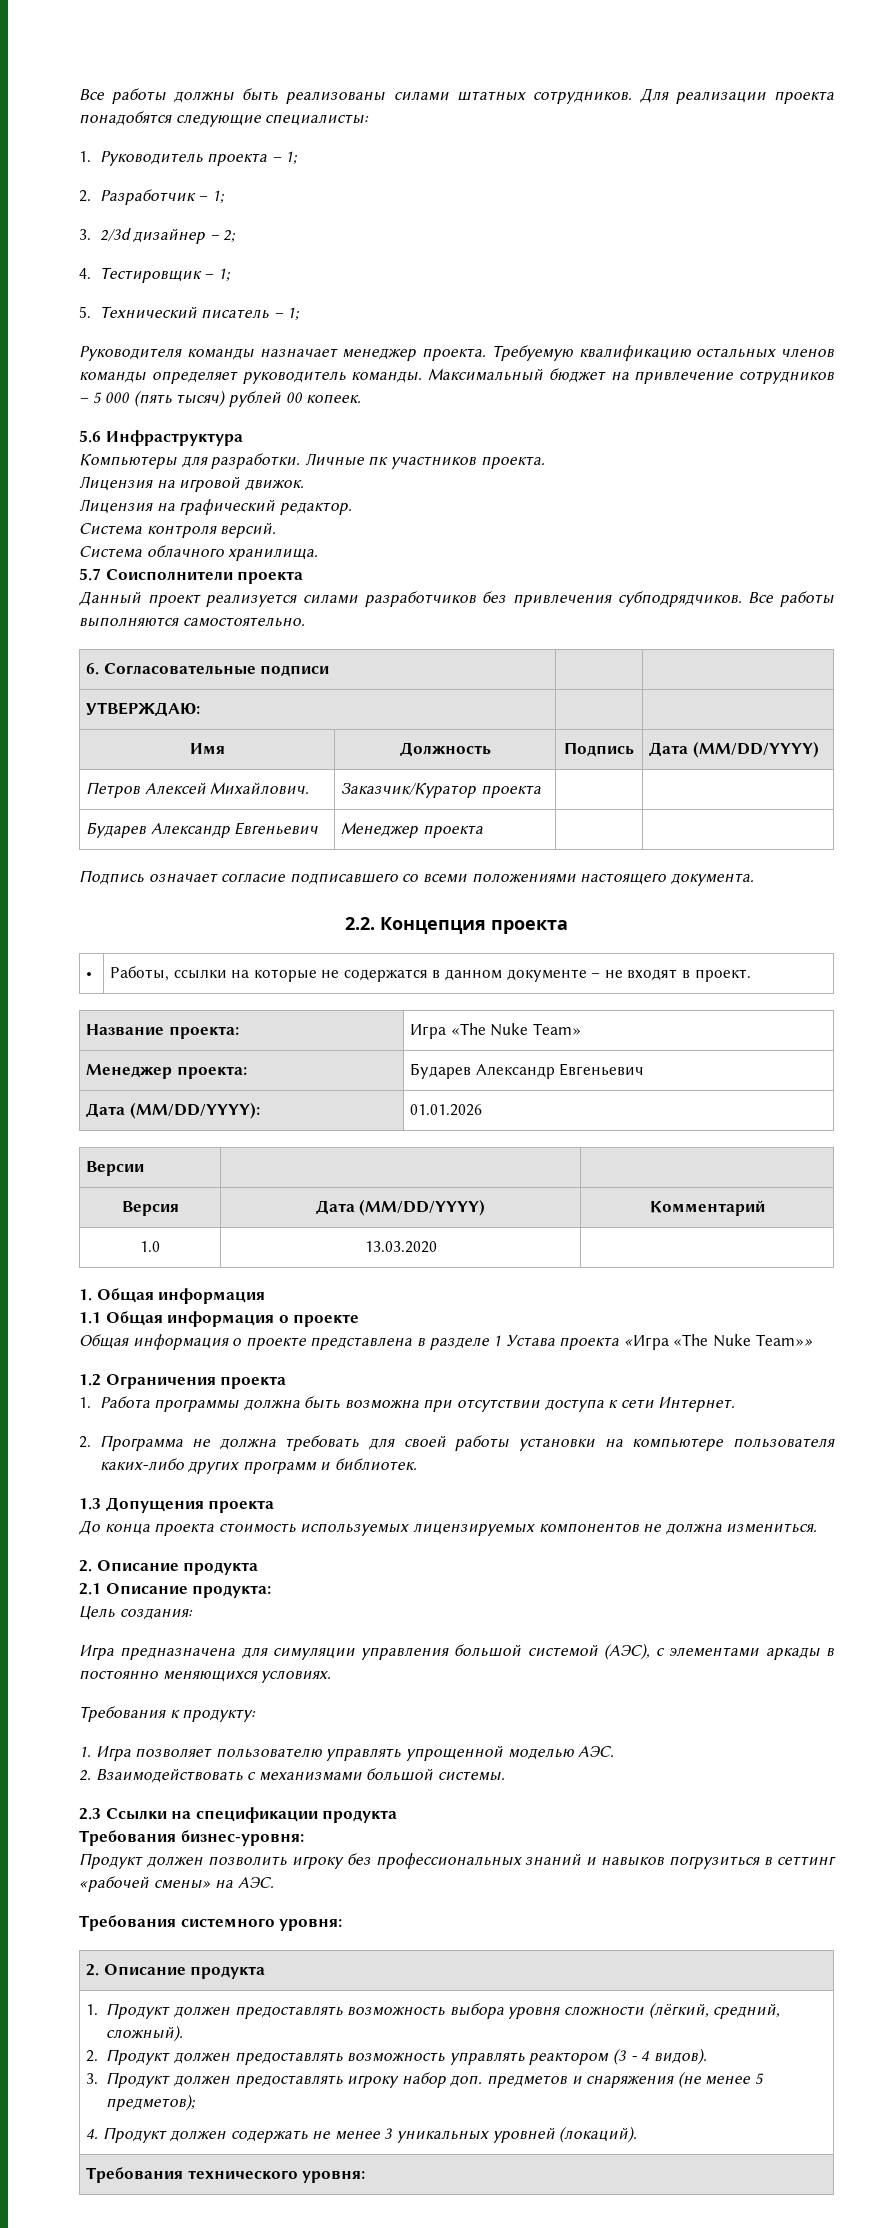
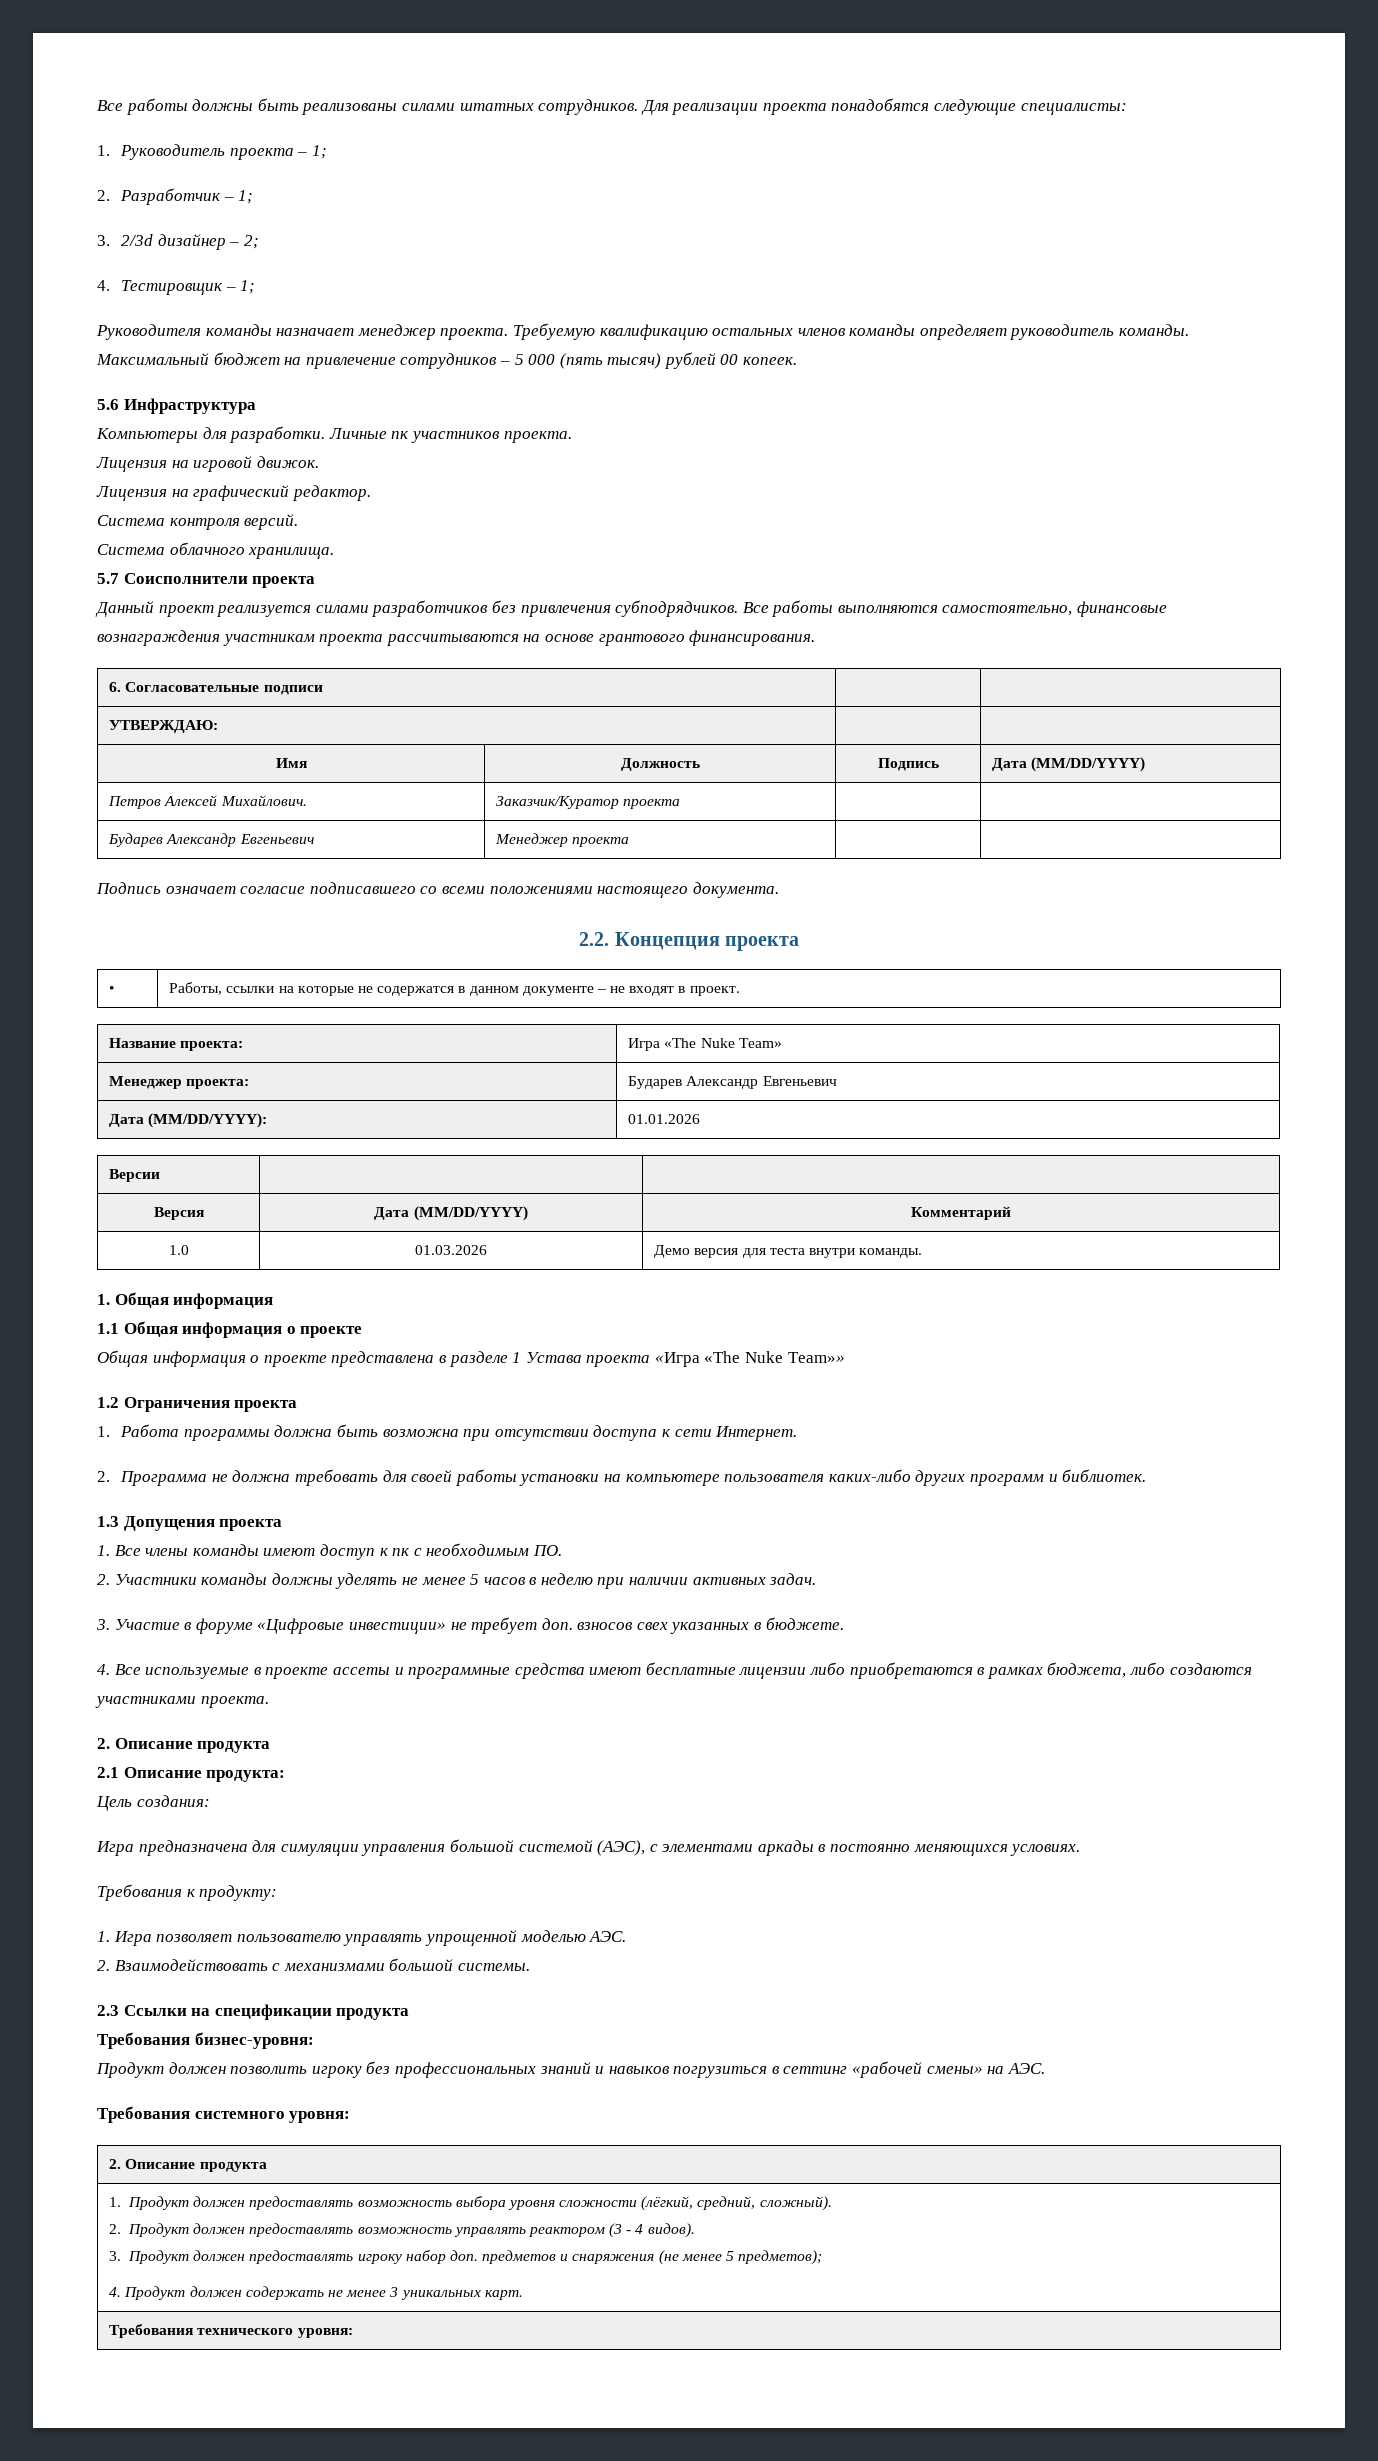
[79,306,301,320] // 5. Технический писатель – 1; -> (256, 287) none
[182,617,305,627] самостоятельно. -> [942,601,1168,617] [97,630,816,646] самостоятельно, финансовые вознаграждения участникам проекта рассчитываются на основе грантового финансирования.
[364,1241,437,1253] 13.03.2020 | -> [415,1245,487,1255] [654,1245,923,1258] 01.03.2026 | Демо версия для теста внутри команды.
[79,1520,818,1536] До конца проекта стоимость используемых лицензируемых компонентов не должна измениться. -> [97,1543,562,1560] [97,1573,817,1589] [96,1617,844,1634] [97,1662,1252,1679] [95,1696,269,1708] 1. Все члены команды имеют доступ к пк с необходимым ПО. // 2. Участники команды должны уделять не менее 5 часов в неделю при наличии активных задач. // 3. Участие в форуме «Цифровые инвестиции» не требует доп. взносов свех указанных в бюджете. // 4. Все используемые в проекте ассеты и программные средства имеют бесплатные лицензии либо приобретаются в рамках бюджета, либо создаются участниками проекта.
[492,2126,638,2143] уровней (локаций). -> [484,2290,523,2300] карт.

